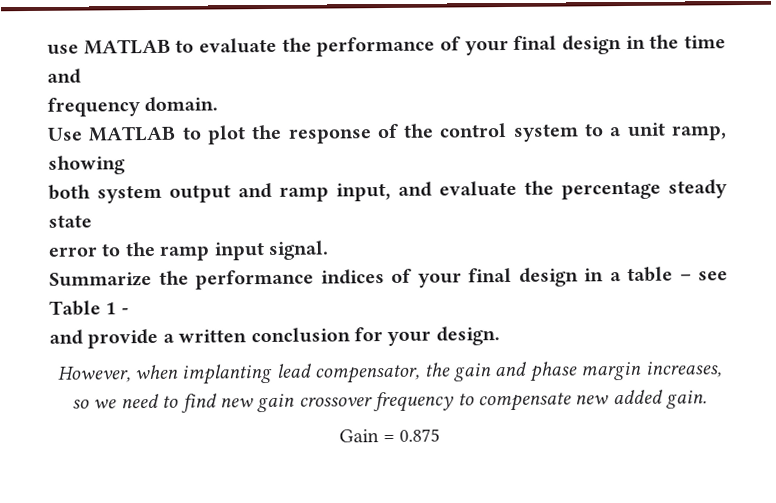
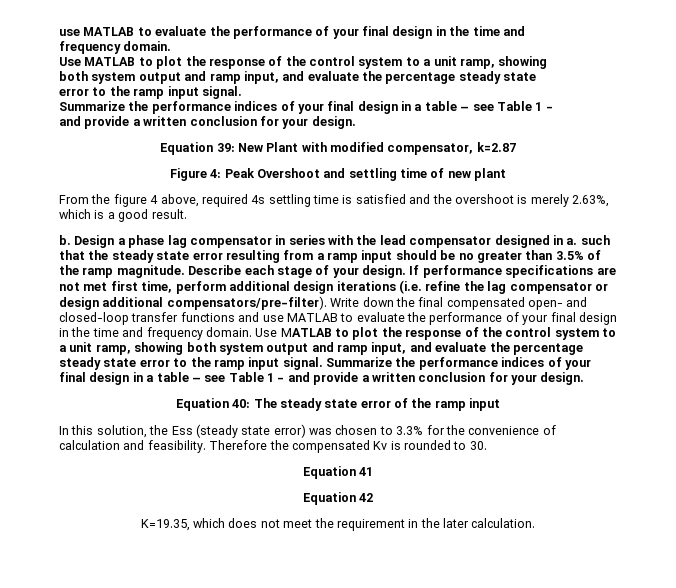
[56,361,722,385] [71,389,708,413] [338,428,441,443] However, when implanting lead compensator, the gain and phase margin increases, so we need to find new gain crossover frequency to compensate new added gain. // Gain = 0.875 -> [160,142,516,155] [169,168,507,181] [59,194,609,207] [59,209,187,222] [59,235,610,248] [59,250,601,263] [59,265,616,278] [59,280,608,294] [59,296,588,310] [59,312,617,325] [59,327,616,340] [59,342,583,355] [59,357,591,370] [59,372,585,385] [175,398,501,411] [59,424,556,438] [59,440,487,453] [302,466,374,479] [302,492,374,505] [140,518,536,531] Equation 39: New Plant with modified compensator, k=2.87 // Figure 4: Peak Overshoot and settling time of new plant // From the figure 4 above, required 4s settling time is satisfied and the overshoot is merely 2.63%, which is a good result. // b. Design a phase lag compensator in series with the lead compensator designed in a. such that the steady state error resulting from a ramp input should be no greater than 3.5% of the ramp magnitude. Describe each stage of your design. If performance specifications are not met first time, perform additional design iterations (i.e. refine the lag compensator or design additional compensators/pre-filter). Write down the final compensated open- and closed-loop transfer functions and use MATLAB to evaluate the performance of your final design in the time and frequency domain. Use MATLAB to plot the response of the control system to a unit ramp, showing both system output and ramp input, and evaluate the percentage steady state error to the ramp input signal. Summarize the performance indices of your final design in a table – see Table 1 - and provide a written conclusion for your design. // Equation 40: The steady state error of the ramp input // In this solution, the Ess (steady state error) was chosen to 3.3% for the convenience of calculation and feasibility. Therefore the compensated Kv is rounded to 30. // Equation 41 // Equation 42 // K=19.35, which does not meet the requirement in the later calculation.

